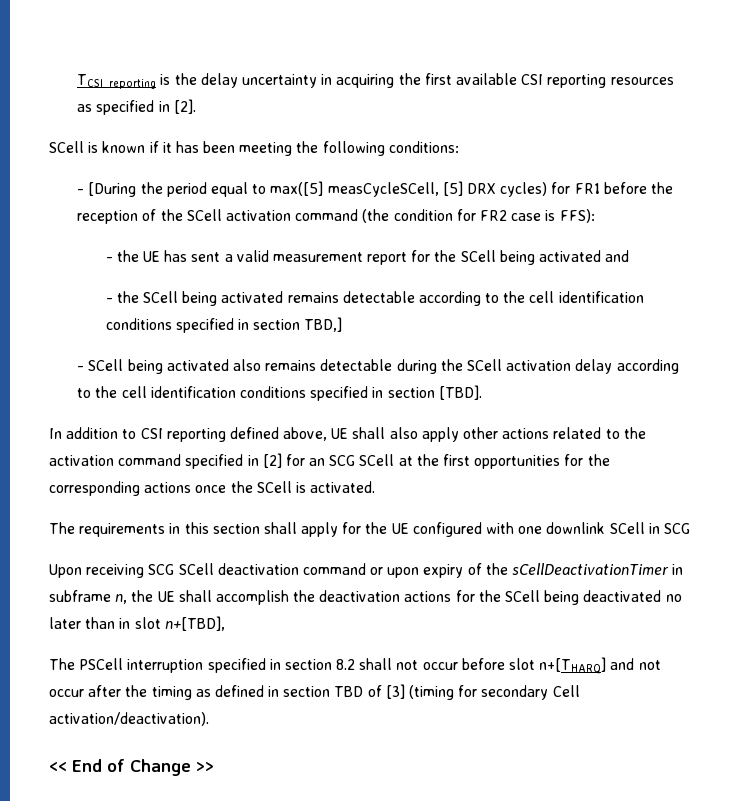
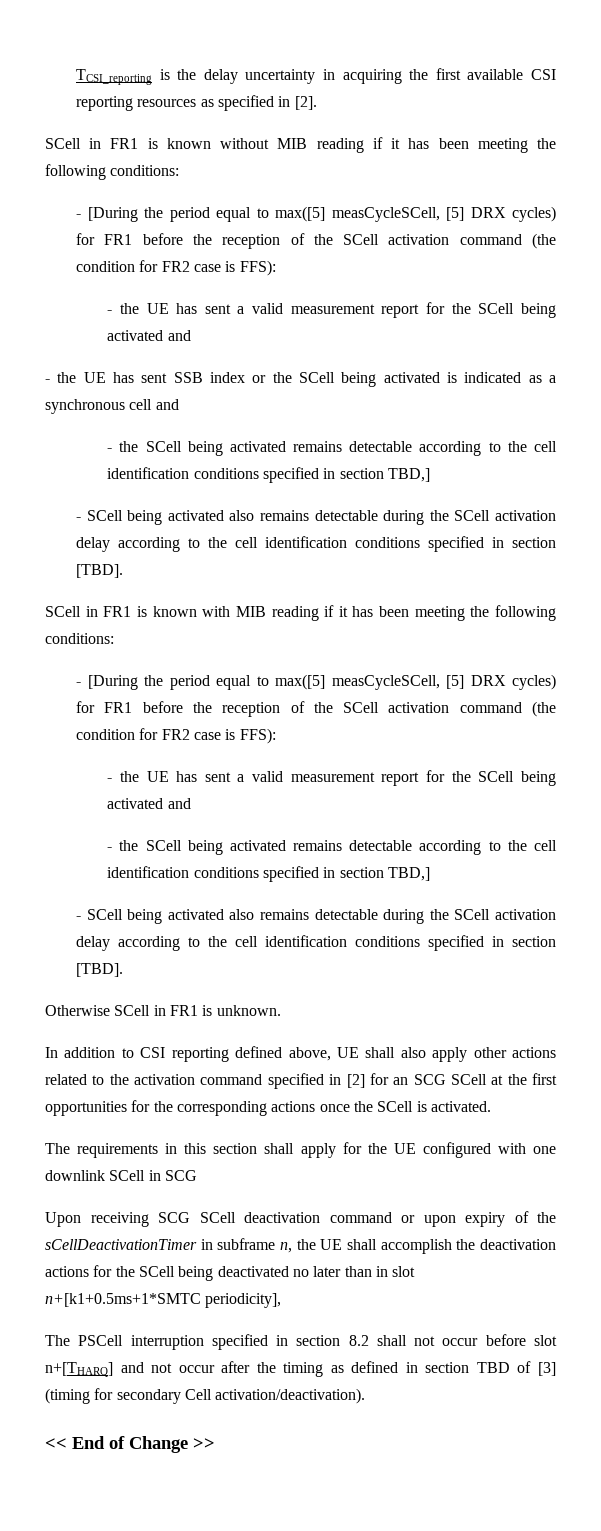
[88,141,146,153] is known -> [89,137,556,153] [45,164,180,180] [76,206,556,222] [76,233,556,249] [76,260,276,276] [107,302,556,318] [107,330,191,341] [45,372,556,387] [45,399,179,414] [107,441,558,456] [107,467,430,483] [76,510,557,525] [76,536,556,552] [76,564,124,578] [45,606,319,621] in FR1 is known without MIB reading if it has been meeting the following conditions: // - [During the period equal to max([5] measCycleSCell, [5] DRX cycles) for FR1 before the reception of the SCell activation command (the condition for FR2 case is FFS): // - the UE has sent a valid measurement report for the SCell being activated and // - the UE has sent SSB index or the SCell being activated is indicated as a synchronous cell and // - the SCell being activated remains detectable according to the cell identification conditions specified in section TBD,] // - SCell being activated also remains detectable during the SCell activation delay according to the cell identification conditions specified in section [TBD]. // SCell in FR1 is known with MIB reading
(482, 392) none -> [45,1005,281,1016] // Otherwise SCell in FR1 is unknown.
[164,616,225,631] n+[TBD], -> [45,1293,282,1308] n+[k1+0.5ms+1*SMTC periodicity],

